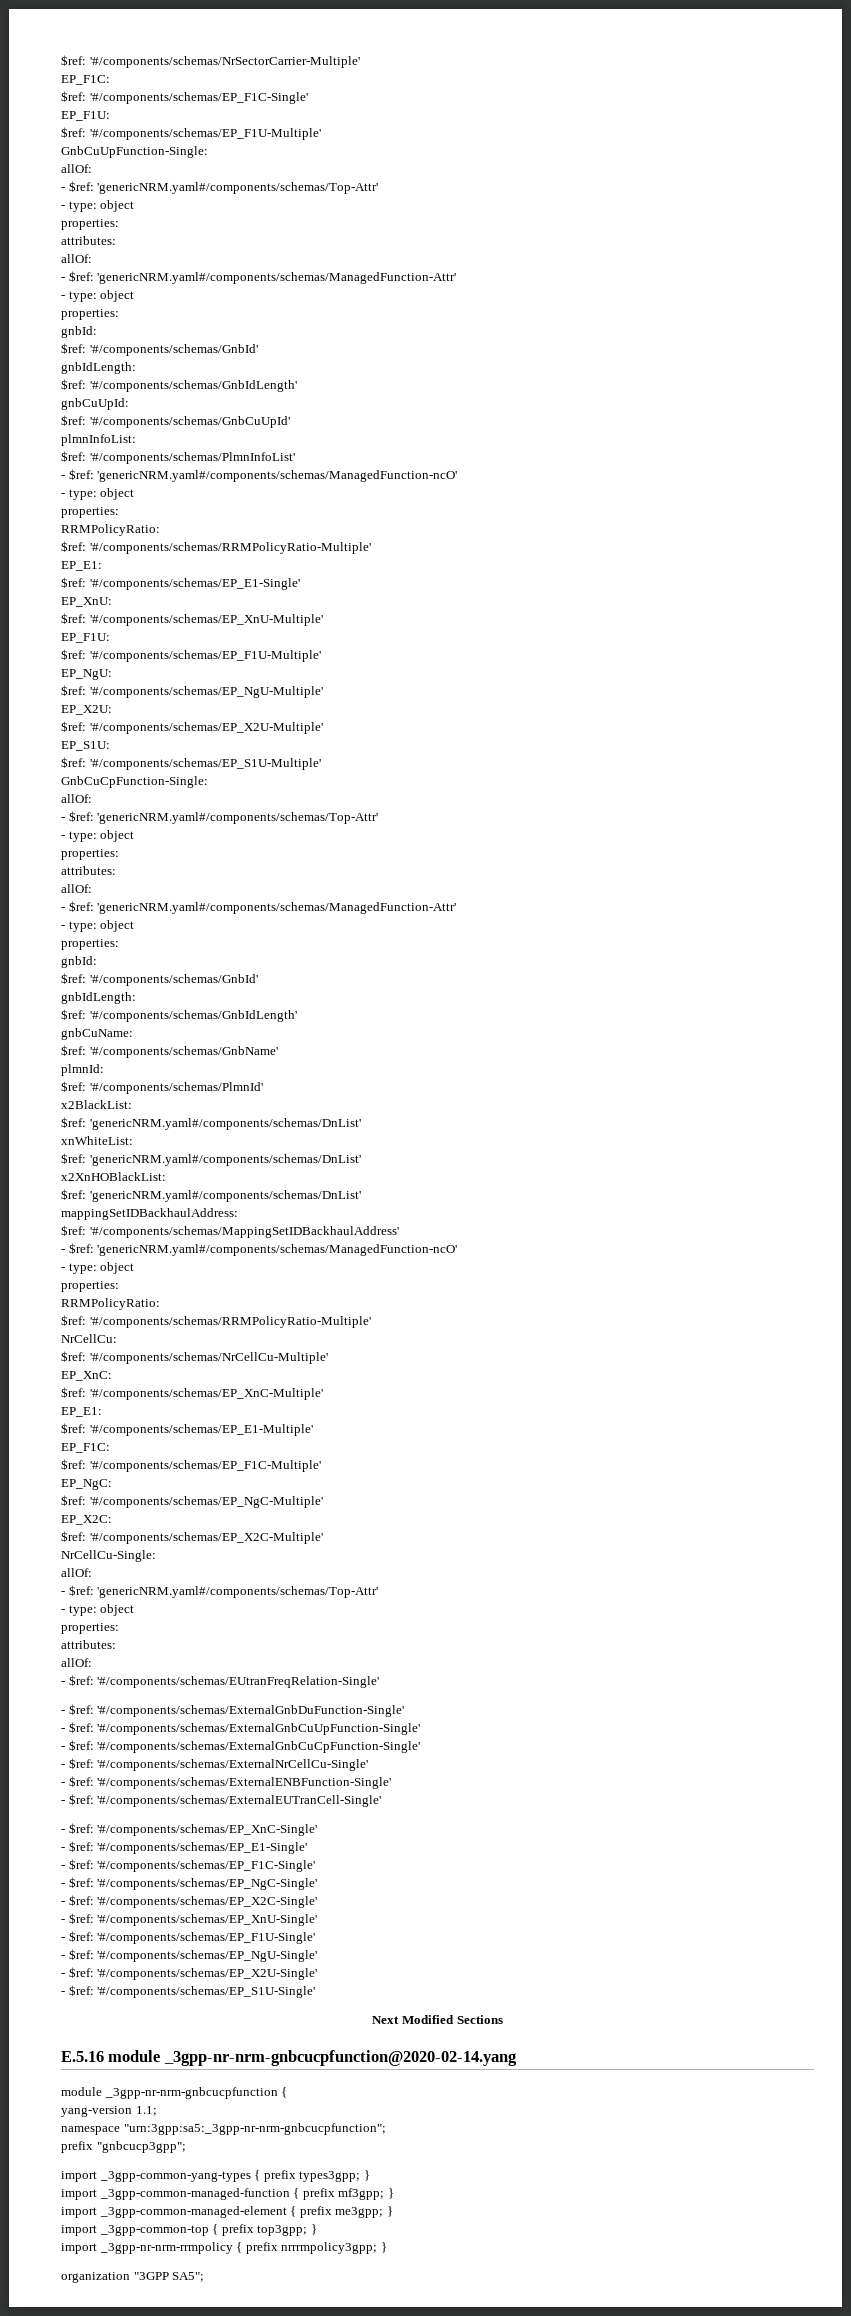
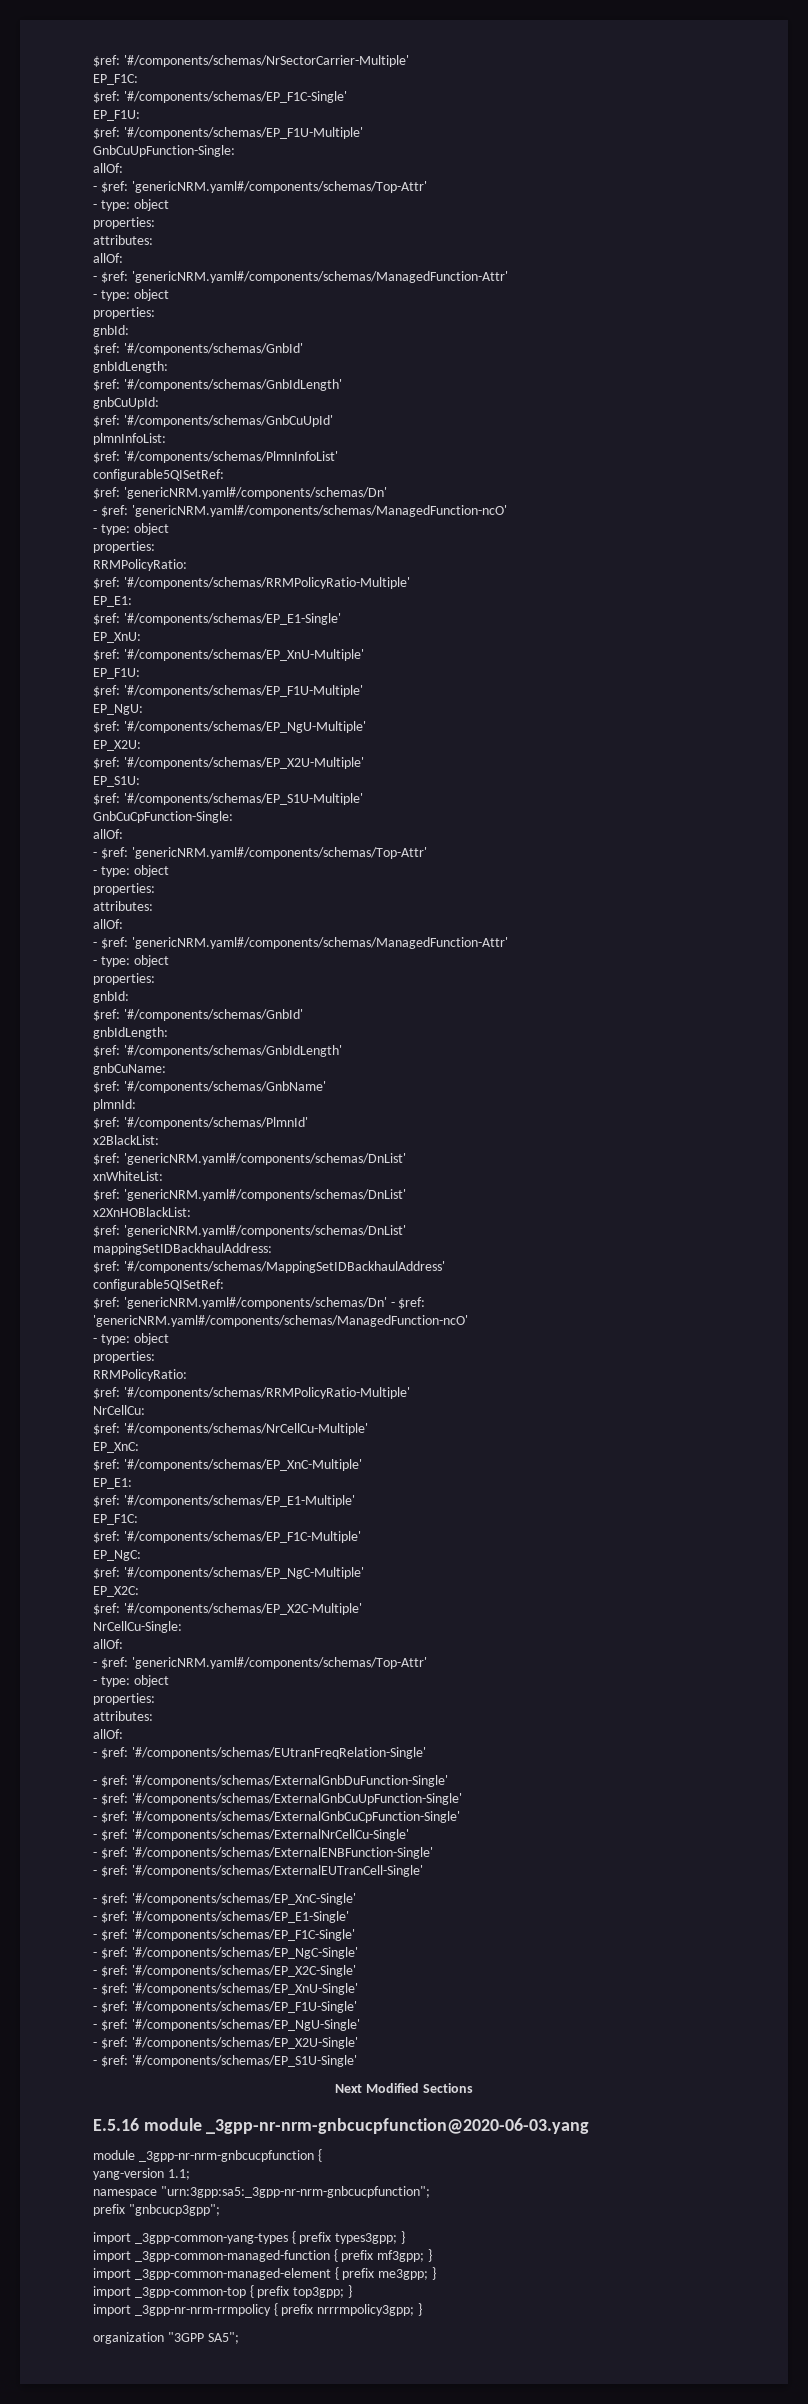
(295, 458) none -> [93,469,224,481] [93,487,387,499] // configurable5QISetRef: // $ref: 'genericNRM.yaml#/components/schemas/Dn'
(399, 1232) none -> [93,1279,224,1291] [93,1297,387,1309] configurable5QISetRef: // $ref: 'genericNRM.yaml#/components/schemas/Dn'
[163,2050,517,2066] _3gpp-nr-nrm-gnbcucpfunction@2020-02-14.yang -> [206,2118,590,2134] _3gpp-nr-nrm-gnbcucpfunction@2020-06-03.yang

